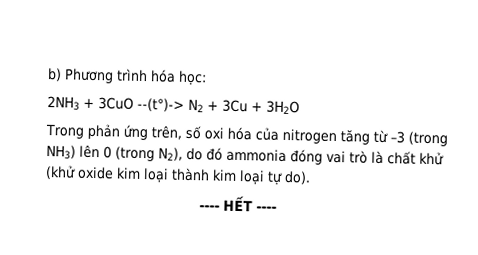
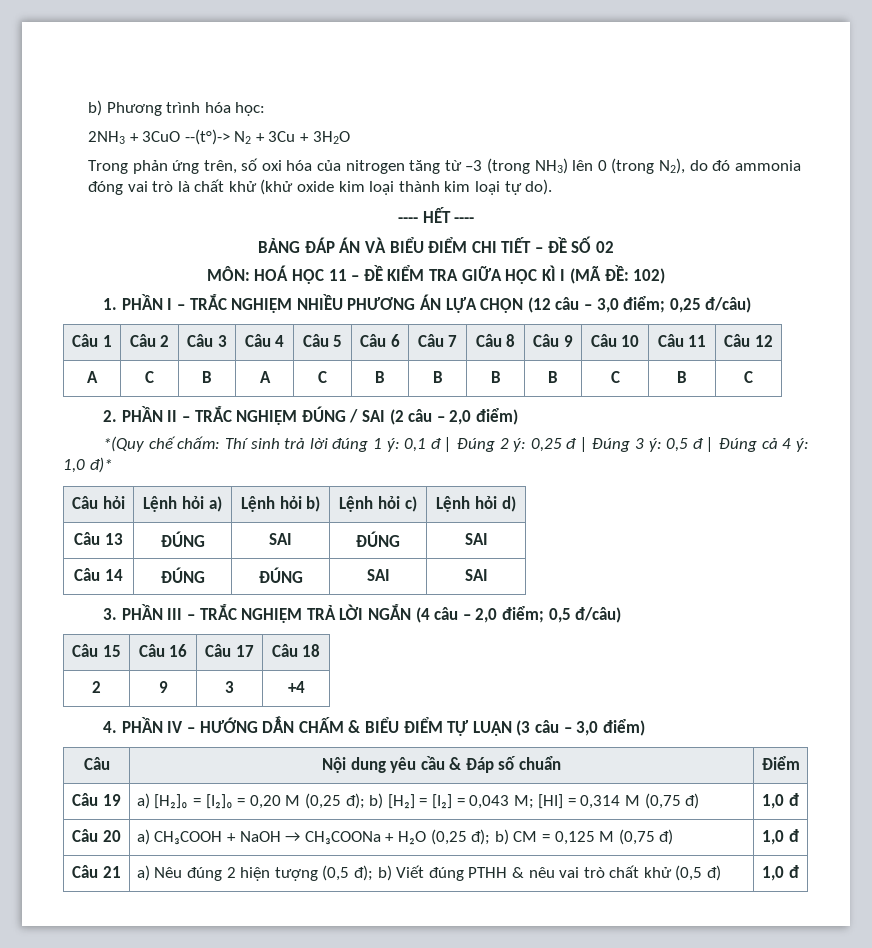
(277, 208) none -> [258,236,614,253] [206,265,666,284] [103,294,752,313] [72,334,112,347] [129,334,170,347] [187,334,227,347] [244,334,285,347] [302,334,343,347] [360,334,400,347] [417,334,458,347] [475,334,516,347] [533,334,573,347] [590,334,640,347] [657,334,707,347] [724,334,773,347] [87,371,98,383] [145,371,154,383] [202,371,212,383] [259,371,271,383] [318,371,327,383] [375,371,385,383] [432,371,443,383] [490,371,501,383] [548,371,558,383] [610,371,620,383] [677,371,687,383] [744,371,753,383] [103,406,518,425] [103,436,809,452] [63,457,112,473] [72,496,125,509] [143,496,222,512] [240,496,321,512] [339,496,417,512] [436,496,516,512] [74,532,123,545] [160,531,205,547] [269,533,292,545] [356,531,400,547] [464,533,488,545] [74,568,123,581] [160,567,205,583] [258,567,303,583] [366,569,390,581] [464,569,488,581] [103,604,622,623] [72,644,121,657] [138,644,188,657] [205,644,254,657] [271,644,321,657] [92,681,101,693] [158,681,168,693] [225,681,234,693] [287,681,305,693] [103,716,645,736] [83,757,110,770] [321,756,562,773] [761,756,800,770] [72,793,121,806] [136,793,700,809] [762,793,799,809] [72,829,121,842] [136,829,674,845] [762,829,799,845] [72,865,121,878] [136,865,722,881] [762,865,799,881] // BẢNG ĐÁP ÁN VÀ BIỂU ĐIỂM CHI TIẾT – ĐỀ SỐ 02 // MÔN: HOÁ HỌC 11 – ĐỀ KIỂM TRA GIỮA HỌC KÌ I (MÃ ĐỀ: 102) // 1. PHẦN I – TRẮC NGHIỆM NHIỀU PHƯƠNG ÁN LỰA CHỌN (12 câu – 3,0 điểm; 0,25 đ/câu) // Câu 1 | Câu 2 | Câu 3 | Câu 4 | Câu 5 | Câu 6 | Câu 7 | Câu 8 | Câu 9 | Câu 10 | Câu 11 | Câu 12 // A | C | B | A | C | B | B | B | B | C | B | C // 2. PHẦN II – TRẮC NGHIỆM ĐÚNG / SAI (2 câu – 2,0 điểm) // *(Quy chế chấm: Thí sinh trả lời đúng 1 ý: 0,1 đ | Đúng 2 ý: 0,25 đ | Đúng 3 ý: 0,5 đ | Đúng cả 4 ý: 1,0 đ)* // Câu hỏi | Lệnh hỏi a) | Lệnh hỏi b) | Lệnh hỏi c) | Lệnh hỏi d) // Câu 13 | ĐÚNG | SAI | ĐÚNG | SAI // Câu 14 | ĐÚNG | ĐÚNG | SAI | SAI // 3. PHẦN III – TRẮC NGHIỆM TRẢ LỜI NGẮN (4 câu – 2,0 điểm; 0,5 đ/câu) // Câu 15 | Câu 16 | Câu 17 | Câu 18 // 2 | 9 | 3 | +4 // 4. PHẦN IV – HƯỚNG DẪN CHẤM & BIỂU ĐIỂM TỰ LUẬN (3 câu – 3,0 điểm) // Câu | Nội dung yêu cầu & Đáp số chuẩn | Điểm // Câu 19 | a) [H₂]₀ = [I₂]₀ = 0,20 M (0,25 đ); b) [H₂] = [I₂] = 0,043 M; [HI] = 0,314 M (0,75 đ) | 1,0 đ // Câu 20 | a) CH₃COOH + NaOH → CH₃COONa + H₂O (0,25 đ); b) CM = 0,125 M (0,75 đ) | 1,0 đ // Câu 21 | a) Nêu đúng 2 hiện tượng (0,5 đ); b) Viết đúng PTHH & nêu vai trò chất khử (0,5 đ) | 1,0 đ

